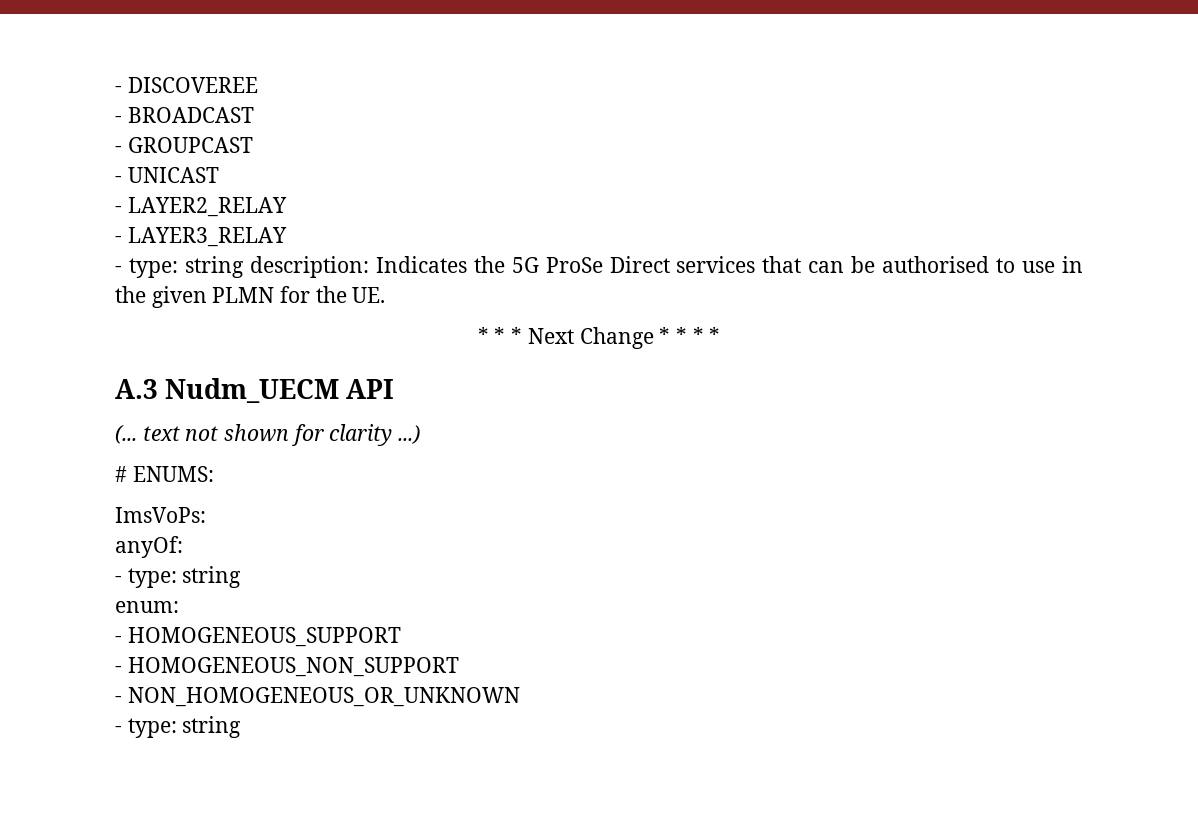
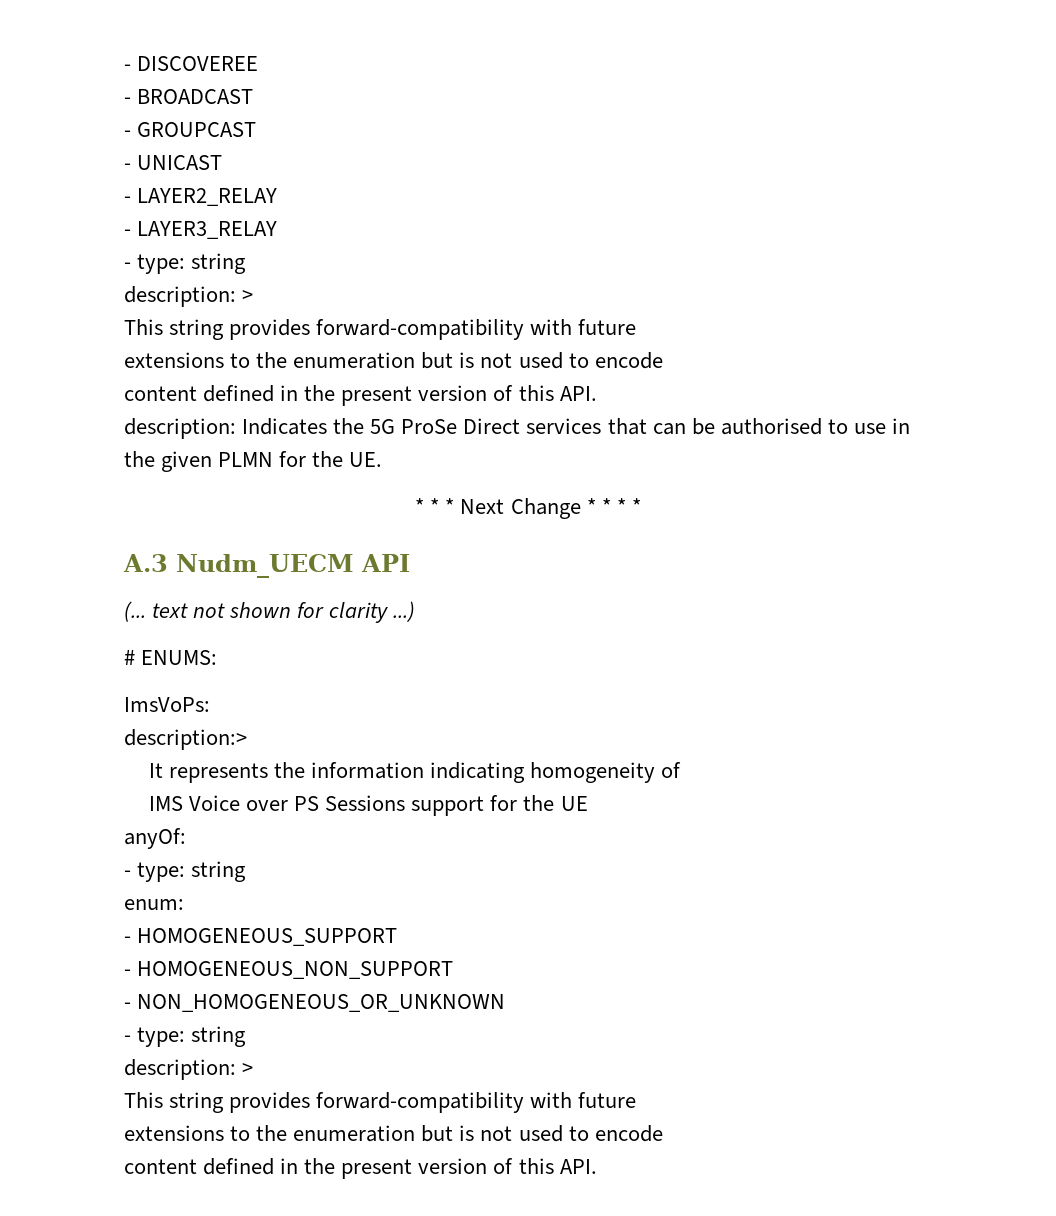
(244, 267) none -> [124,286,254,307] [124,319,637,340] [124,352,663,369] [124,385,597,406] // description: > // This string provides forward-compatibility with future // extensions to the enumeration but is not used to encode // content defined in the present version of this API. //
(206, 515) none -> [124,729,247,750] [148,762,682,783] [148,795,588,816] // description:> // It represents the information indicating homogeneity of // IMS Voice over PS Sessions support for the UE
(242, 727) none -> [124,1059,254,1080] [124,1092,637,1113] [124,1125,663,1142] [124,1158,597,1179] // description: > // This string provides forward-compatibility with future // extensions to the enumeration but is not used to encode // content defined in the present version of this API.

